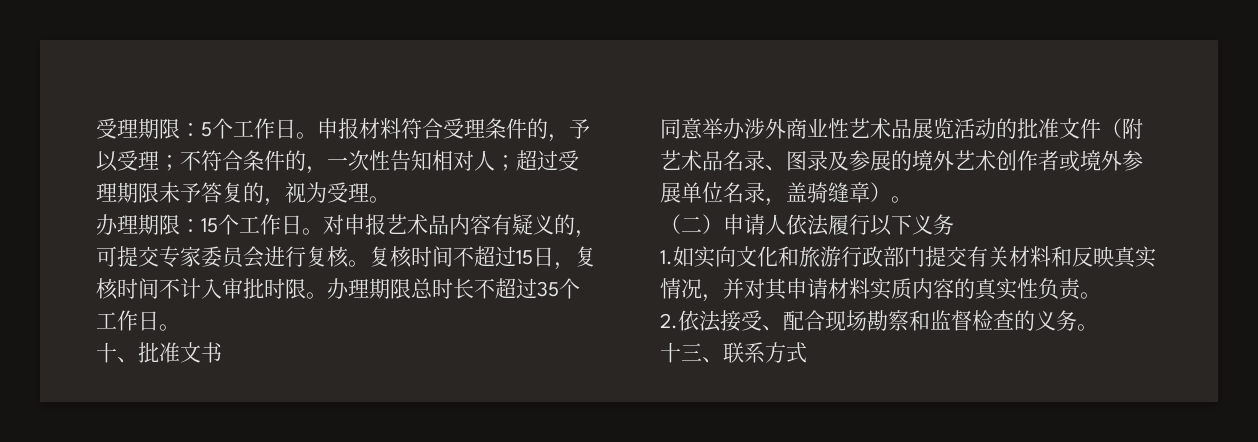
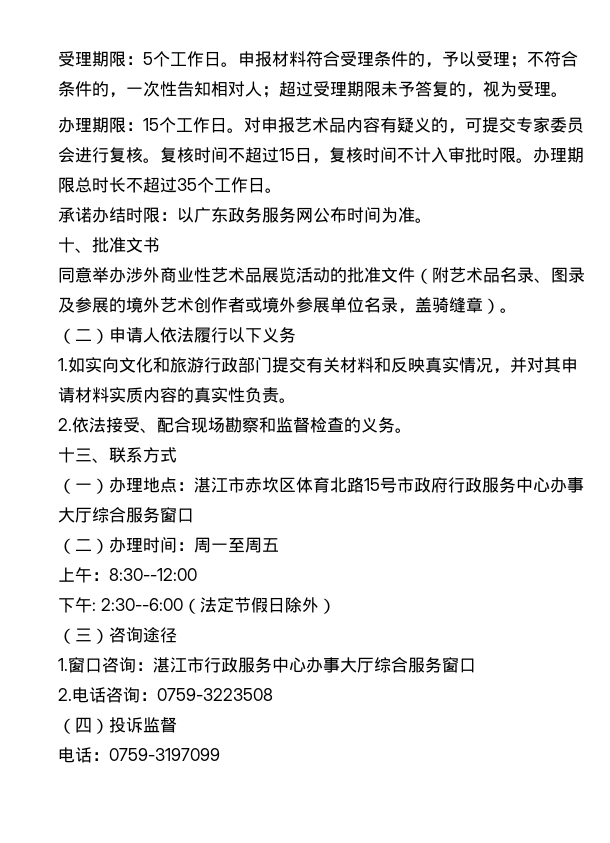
(180, 327) none -> [58,207,432,223] // 承诺办结时限：以广东政务服务网公布时间为准。
(807, 352) none -> [58,477,584,494] [58,507,194,523] [58,537,279,554] [58,567,197,583] [58,597,336,614] [58,627,177,644] [58,657,476,673] [58,687,273,703] [58,717,177,734] [58,747,220,763] // （一）办理地点：湛江市赤坎区体育北路15号市政府行政服务中心办事大厅综合服务窗口 // （二）办理时间：周一至周五 // 上午：8:30--12:00 // 下午: 2:30--6:00（法定节假日除外） // （三）咨询途径 // 1.窗口咨询：湛江市行政服务中心办事大厅综合服务窗口 // 2.电话咨询：0759-3223508 // （四）投诉监督 // 电话：0759-3197099

